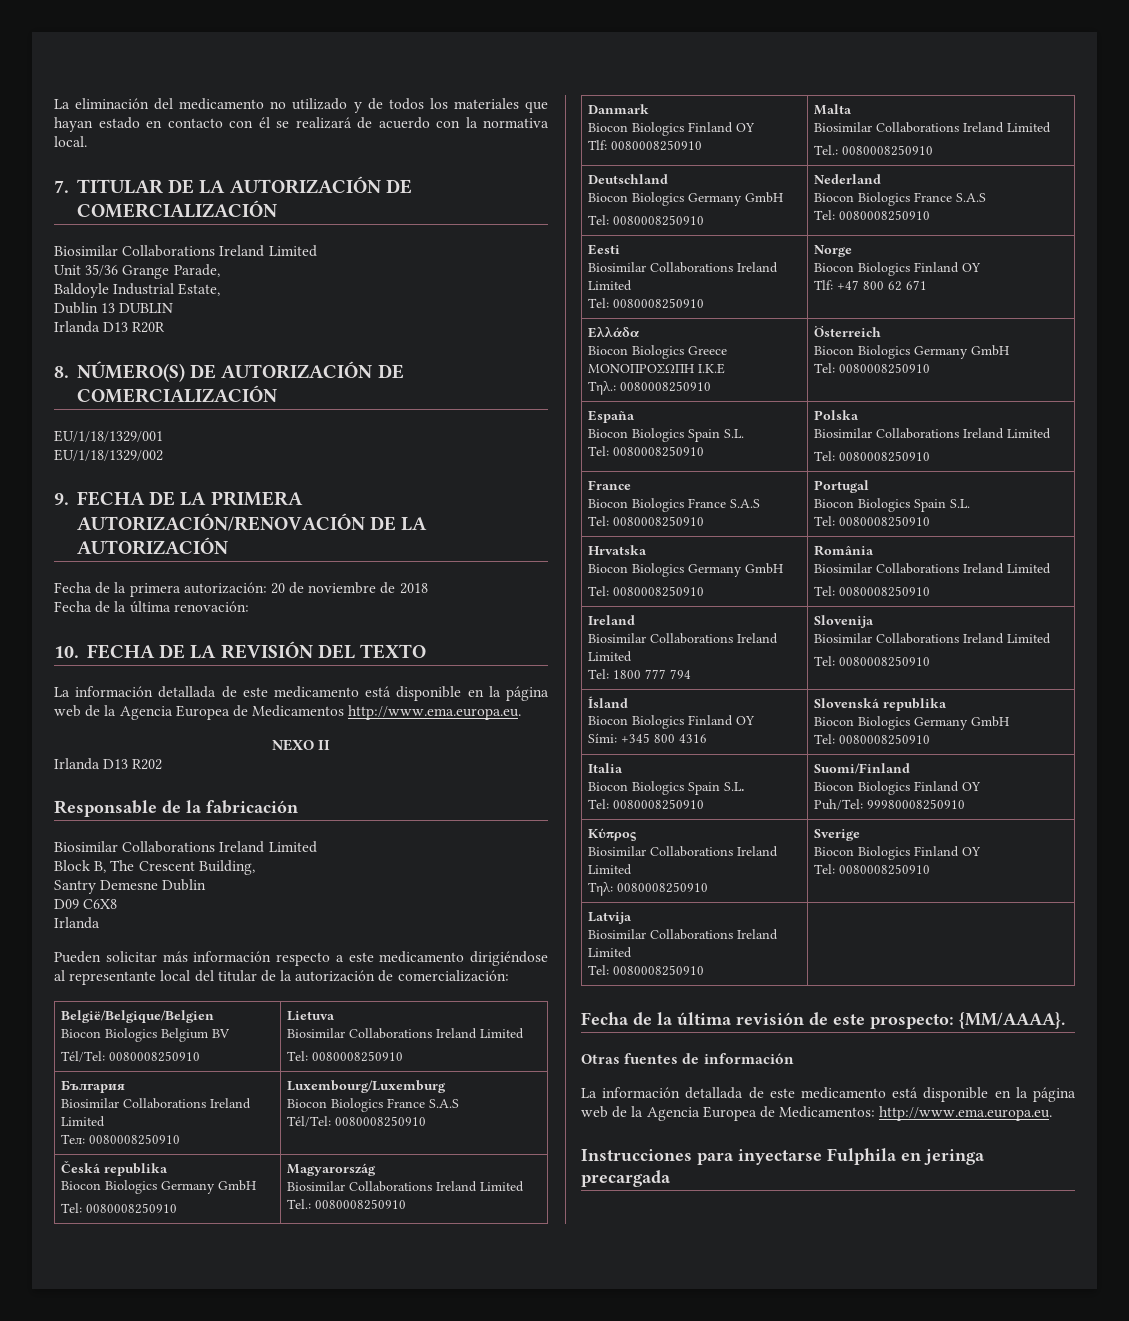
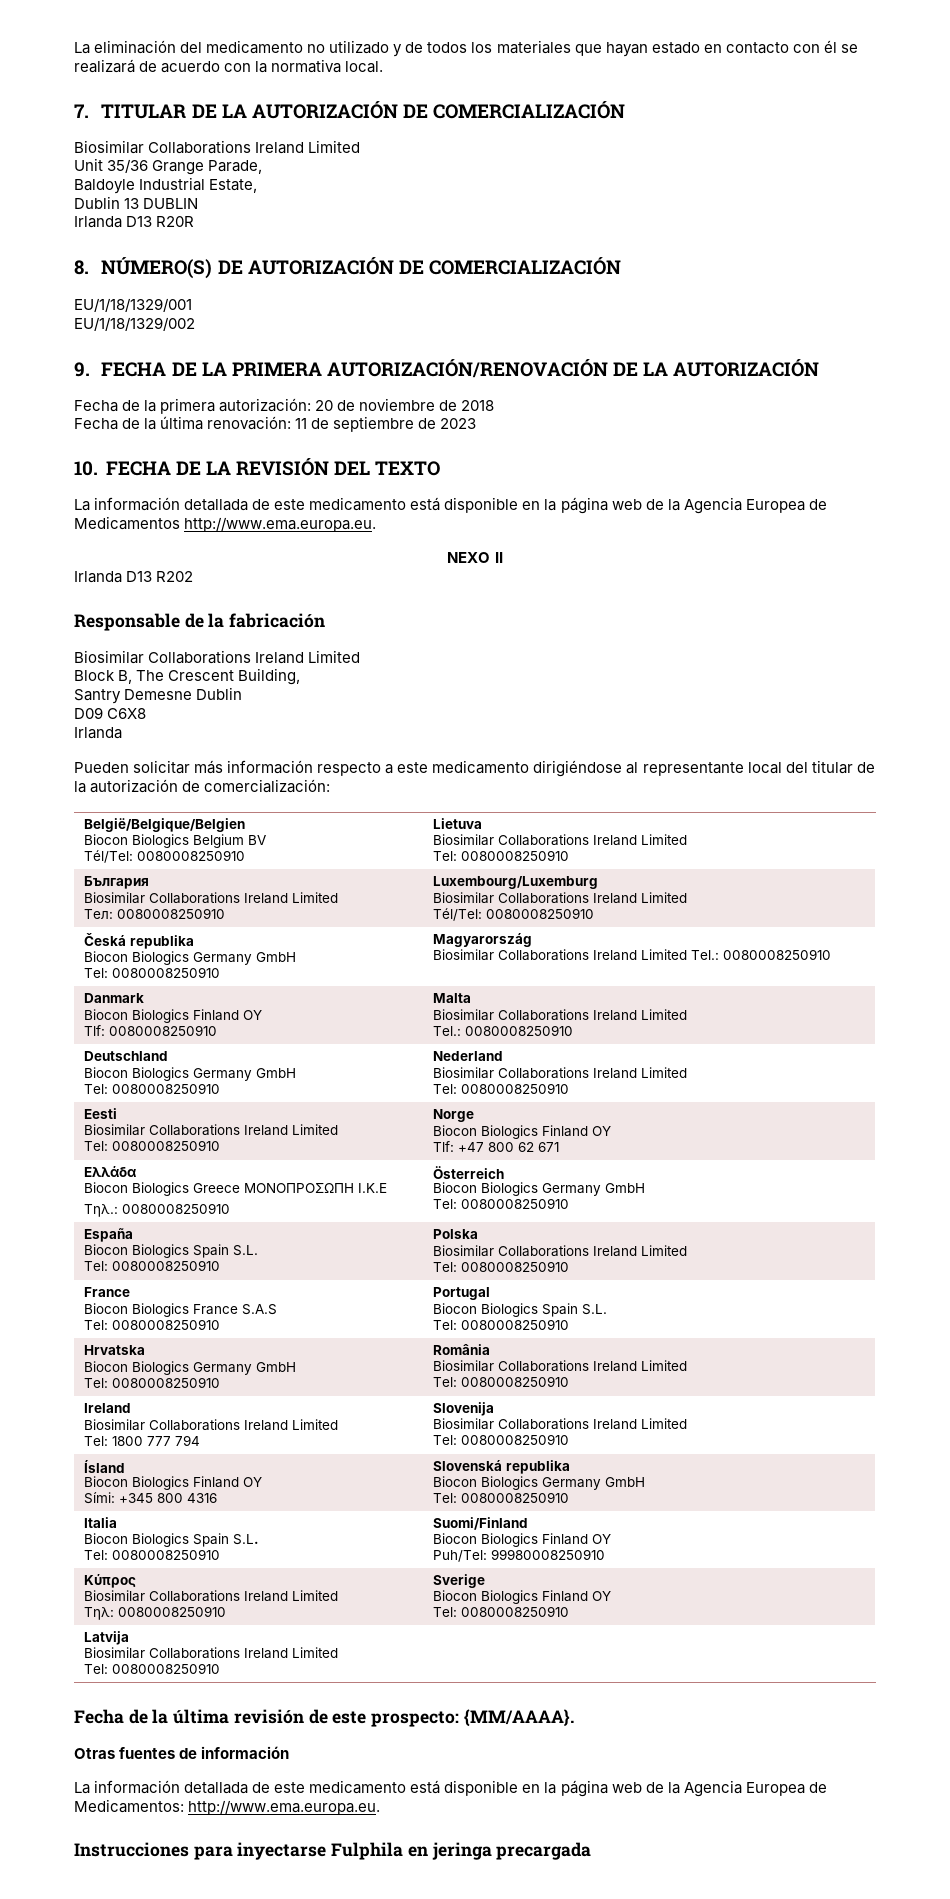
(249, 606) none -> [295,416,477,432] 11 de septiembre de 2023
[286,1098,459,1112] Biocon Biologics France S.A.S -> [433,892,688,904] Biosimilar Collaborations Ireland Limited
[813,192,986,206] Biocon Biologics France S.A.S -> [433,1067,688,1079] Biosimilar Collaborations Ireland Limited

